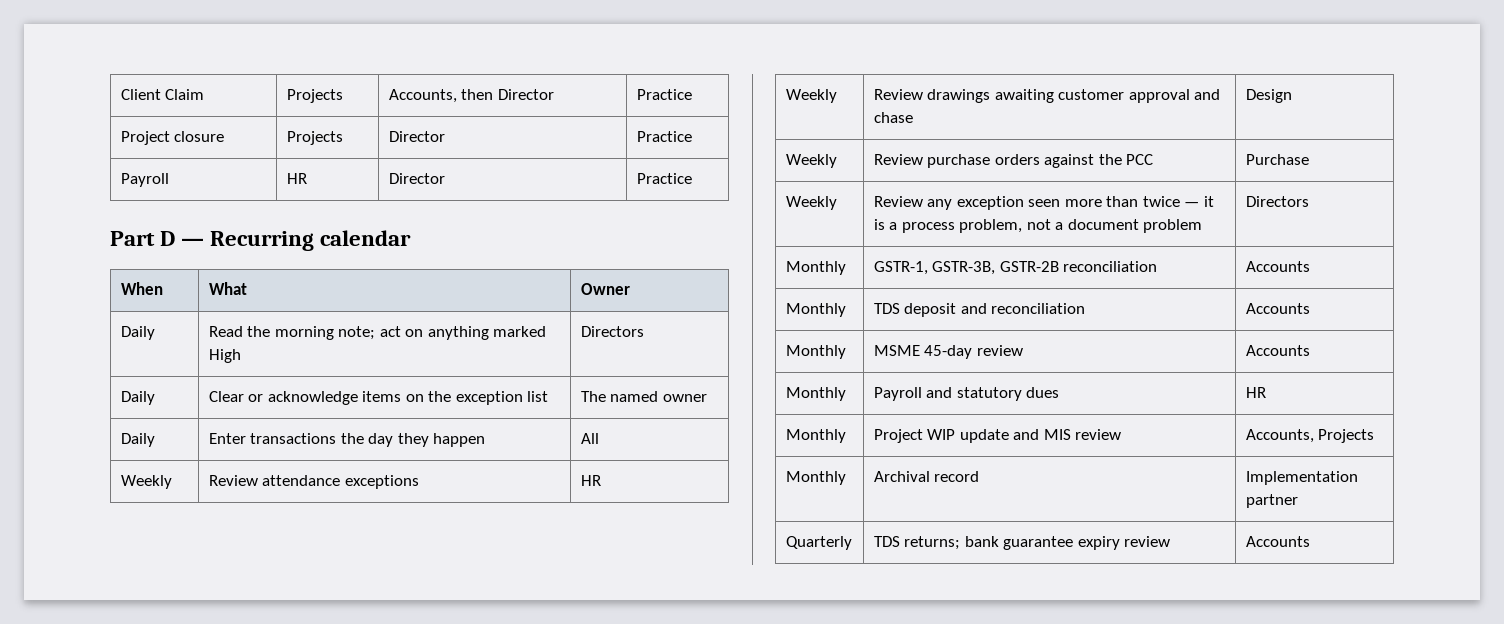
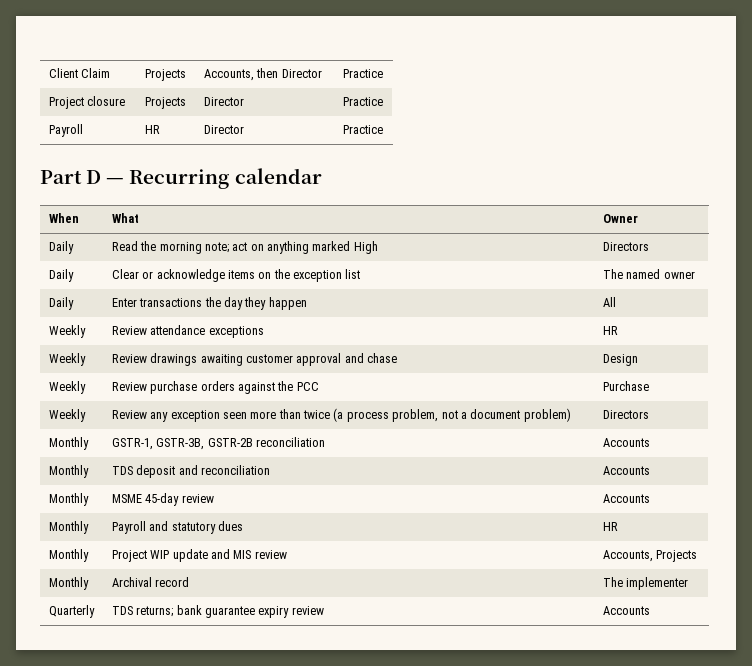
[1184,196,1214,207] [873,219,898,230] — it is a -> [333,408,344,422] (a
[1143,219,1203,233] problem -> [523,408,571,422] problem)
[1245,471,1358,485] [1245,494,1298,508] Implementation partner -> [602,577,689,590] The implementer

